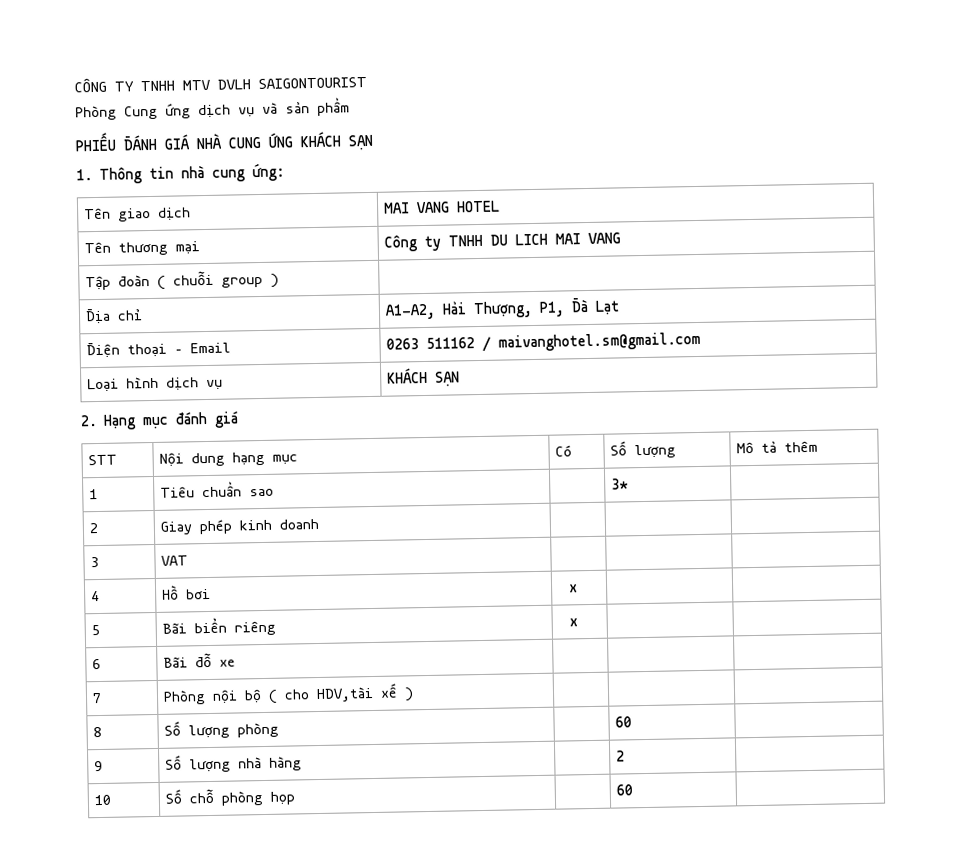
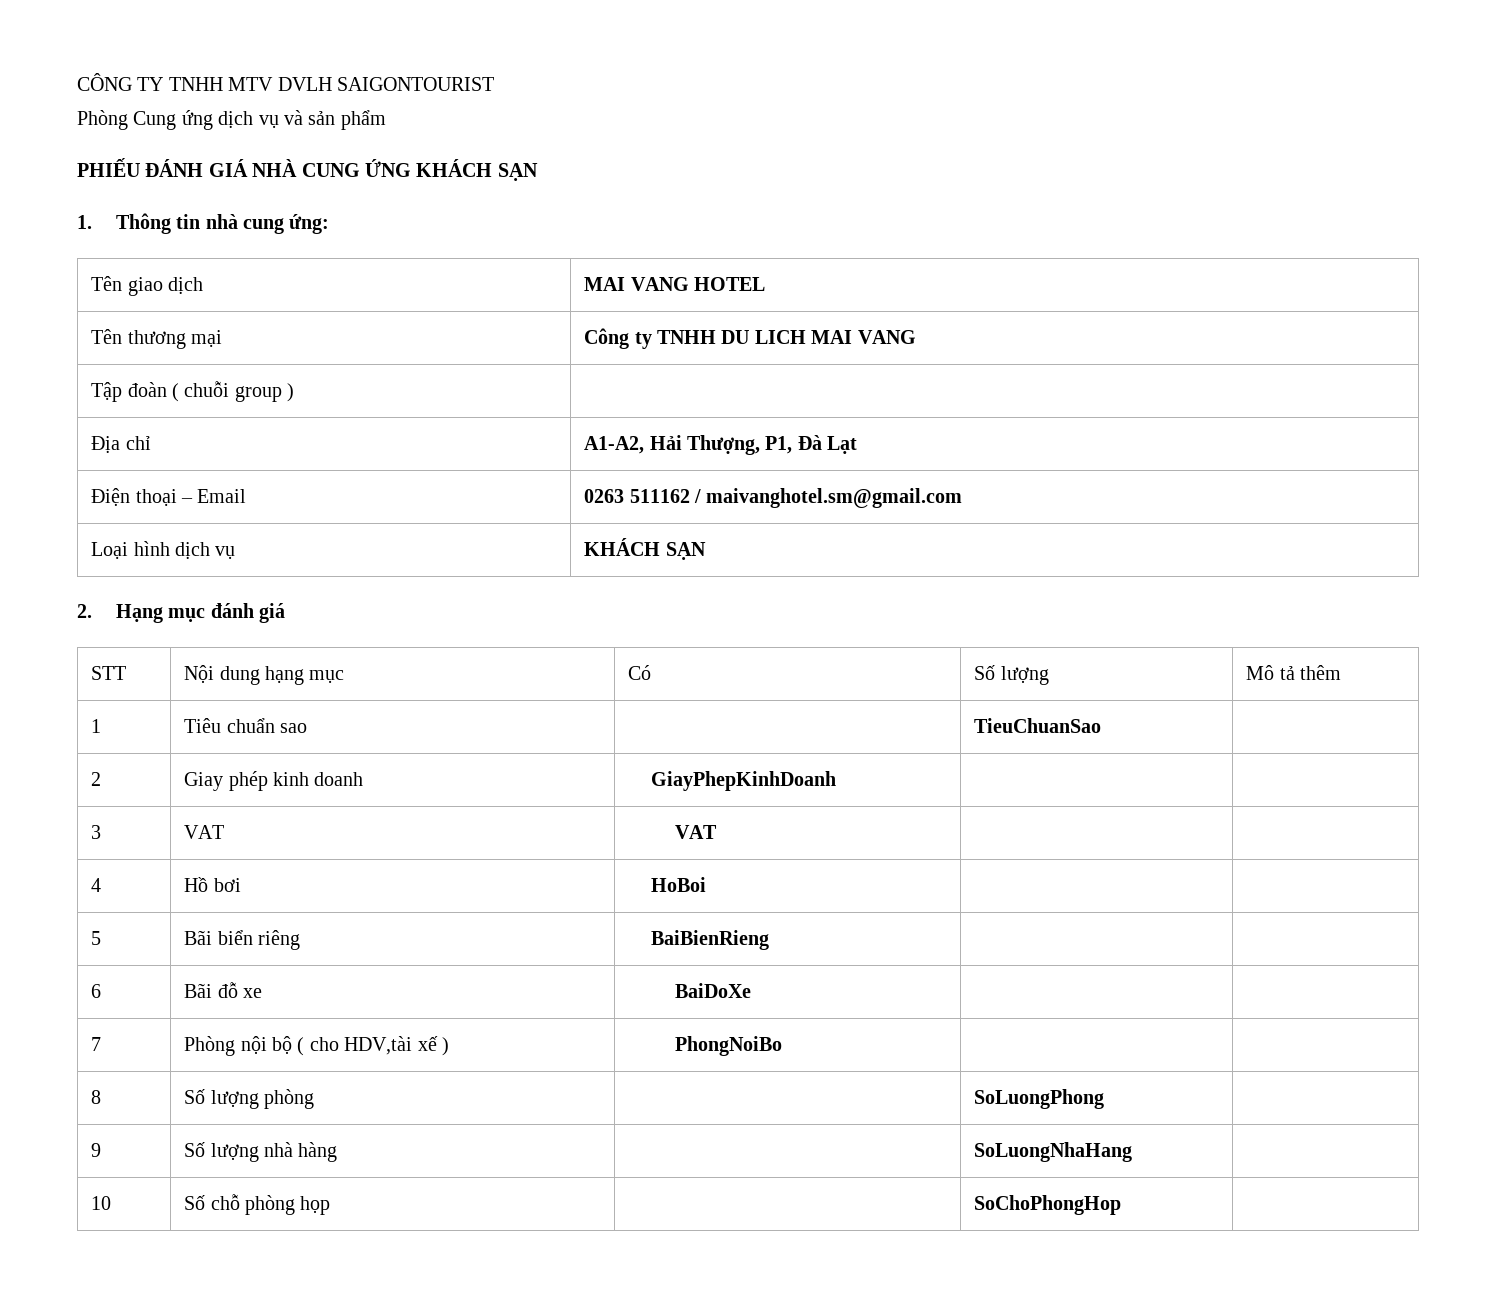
[611,478,630,490] 3* -> [974,718,1102,733] TieuChuanSao
(320, 524) none -> [651,771,837,791] GiayPhepKinhDoanh
(189, 560) none -> [674,825,717,839] VAT
[568,584,578,593] x -> [651,877,707,892] HoBoi
[568,618,578,627] x -> [651,930,770,950] BaiBienRieng
(237, 663) none -> [674,983,751,998] BaiDoXe
(415, 694) none -> [674,1036,782,1056] PhongNoiBo
[615,716,633,728] 60 -> [974,1089,1105,1109] SoLuongPhong
[616,750,626,762] 2 -> [974,1142,1133,1162] SoLuongNhaHang
[616,784,634,796] 60 -> [974,1195,1122,1215] SoChoPhongHop

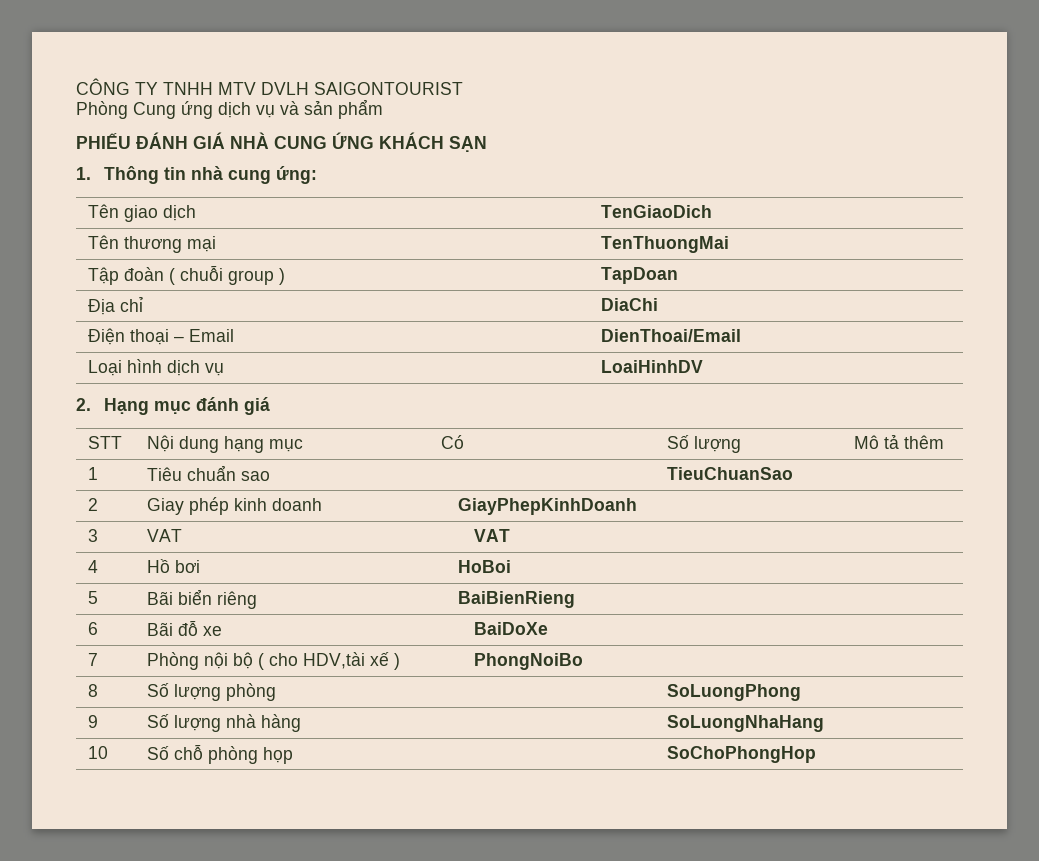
[584,277,766,291] MAI VANG HOTEL -> [600,205,712,218] TenGiaoDich
[584,328,916,349] Công ty TNHH DU LICH MAI VANG -> [600,236,729,253] TenThuongMai
(295, 392) none -> [600,267,678,284] TapDoan
[584,435,858,455] A1-A2, Hải Thượng, P1, Đà Lạt -> [600,298,658,311] DiaChi
[584,488,963,508] 0263 511162 / maivanghotel.sm@gmail.com -> [600,329,741,342] DienThoai/Email
[584,538,706,560] KHÁCH SẠN -> [600,360,703,373] LoaiHinhDV

